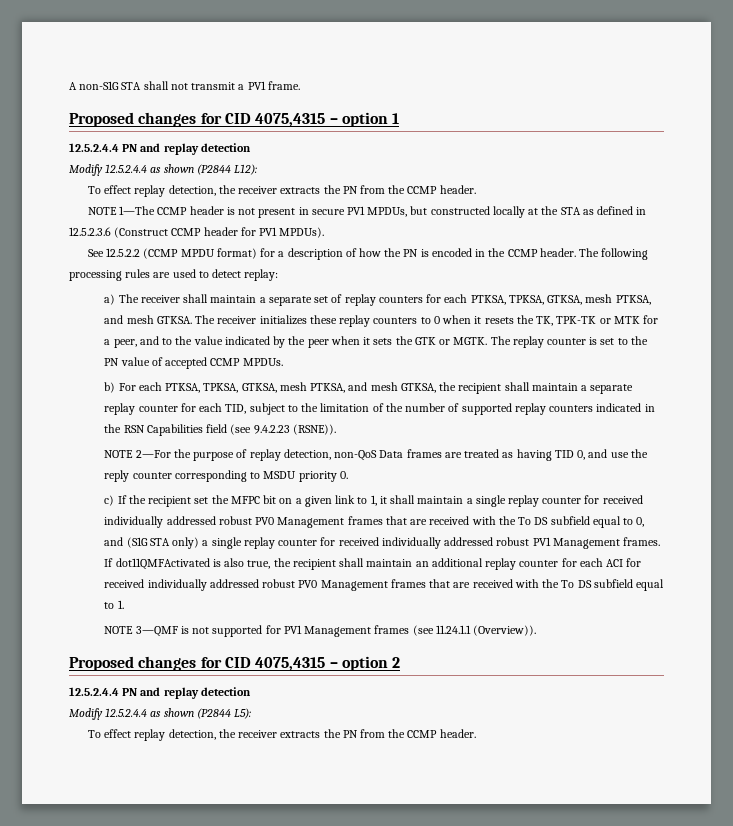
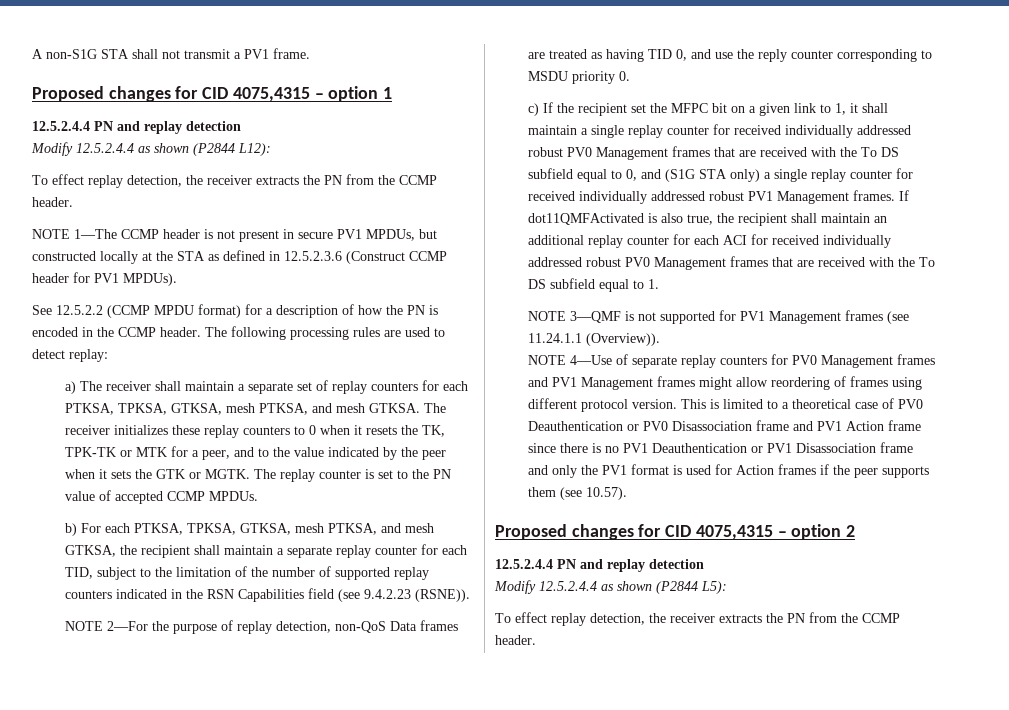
(537, 630) none -> [527,354,935,368] [527,376,922,390] [527,398,923,412] [527,420,921,431] [527,442,913,453] [527,464,929,478] [527,487,627,500] // NOTE 4—Use of separate replay counters for PV0 Management frames and PV1 Management frames might allow reordering of frames using different protocol version. This is limited to a theoretical case of PV0 Deauthentication or PV0 Disassociation frame and PV1 Action frame since there is no PV1 Deauthentication or PV1 Disassociation frame and only the PV1 format is used for Action frames if the peer supports them (see 10.57).

